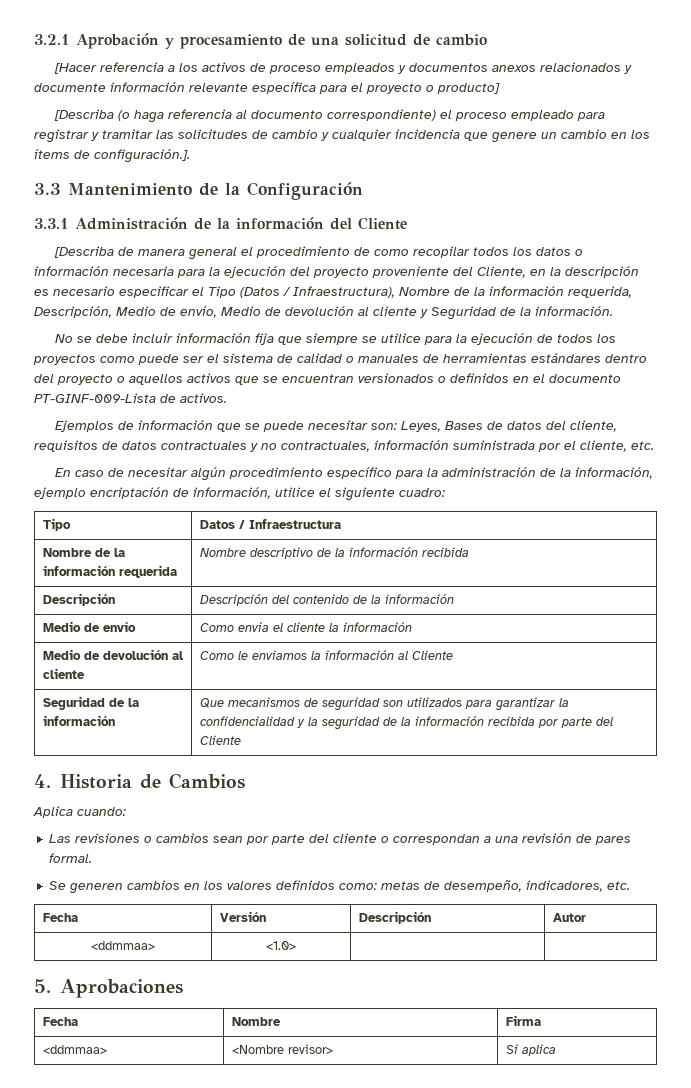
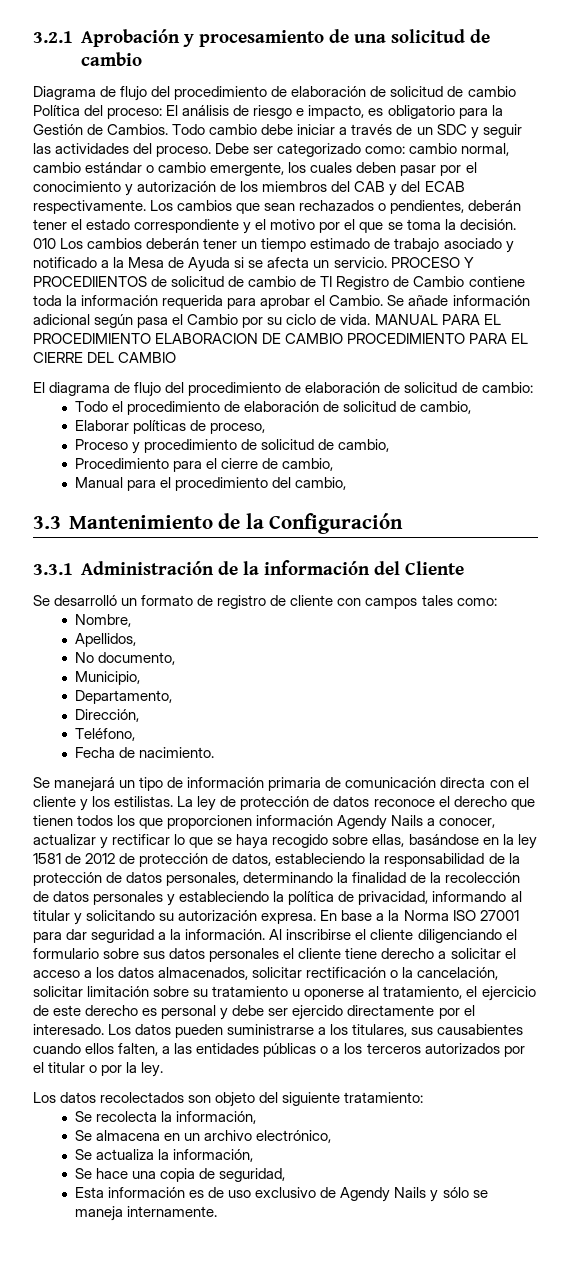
[53,62,632,74] [34,82,500,94] [53,109,605,123] [34,129,650,143] [34,149,190,163] [Hacer referencia a los activos de proceso empleados y documentos anexos relacionados y documente información relevante específica para el proyecto o producto] // [Describa (o haga referencia al documento correspondiente) el proceso empleado para registrar y tramitar las solicitudes de cambio y cualquier incidencia que genere un cambio en los ítems de configuración.]. -> [33,86,516,101] [33,105,503,119] [33,124,522,139] [33,143,510,157] [33,162,477,176] [33,181,465,196] [33,200,522,214] [33,219,516,234] [33,238,514,253] [33,257,474,272] [33,276,525,290] [33,295,530,309] [33,314,501,328] [33,333,529,344] [33,352,177,363] [33,382,533,397] [75,401,472,415] [75,420,266,434] [75,439,390,454] [75,458,334,472] [75,477,347,491] Diagrama de flujo del procedimiento de elaboración de solicitud de cambio Política del proceso: El análisis de riesgo e impacto, es obligatorio para la Gestión de Cambios. Todo cambio debe iniciar a través de un SDC y seguir las actividades del proceso. Debe ser categorizado como: cambio normal, cambio estándar o cambio emergente, los cuales deben pasar por el conocimiento y autorización de los miembros del CAB y del ECAB respectivamente. Los cambios que sean rechazados o pendientes, deberán tener el estado correspondiente y el motivo por el que se toma la decisión. 010 Los cambios deberán tener un tiempo estimado de trabajo asociado y notificado a la Mesa de Ayuda si se afecta un servicio. PROCESO Y PROCEDIIENTOS de solicitud de cambio de TI Registro de Cambio contiene toda la información requerida para aprobar el Cambio. Se añade información adicional según pasa el Cambio por su ciclo de vida. MANUAL PARA EL PROCEDIMIENTO ELABORACION DE CAMBIO PROCEDIMIENTO PARA EL CIERRE DEL CAMBIO // El diagrama de flujo del procedimiento de elaboración de solicitud de cambio: // Todo el procedimiento de elaboración de solicitud de cambio, // Elaborar políticas de proceso, // Proceso y procedimiento de solicitud de cambio, // Procedimiento para el cierre de cambio, // Manual para el procedimiento del cambio,
[53,246,583,260] [34,266,639,278] [34,286,632,298] [34,306,613,320] [54,333,616,345] [33,353,647,365] [34,373,621,385] [34,393,227,403] [54,420,617,432] [34,440,654,452] [54,467,653,481] [34,487,445,501] [42,518,71,531] [199,519,341,529] [42,548,125,557] [42,565,177,578] [199,547,469,559] [42,593,115,606] [199,594,454,606] [42,621,136,632] [199,622,412,632] [42,649,184,660] [42,668,85,679] [199,650,453,660] [42,696,139,710] [42,715,115,726] [199,697,569,711] [199,716,614,730] [199,735,241,745] [34,773,245,789] [33,806,126,818] [49,833,632,845] [49,853,93,863] [49,880,631,894] [42,913,78,922] [219,911,266,922] [358,911,431,924] [552,913,586,922] [91,941,155,950] [266,941,296,950] [34,979,183,998] [42,1017,78,1026] [231,1017,281,1026] [505,1015,541,1026] [42,1045,107,1054] [231,1044,333,1054] [505,1044,556,1056] [Describa de manera general el procedimiento de como recopilar todos los datos o información necesaria para la ejecución del proyecto proveniente del Cliente, en la descripción es necesario especificar el Tipo (Datos / Infraestructura), Nombre de la información requerida, Descripción, Medio de envío, Medio de devolución al cliente y Seguridad de la información. // No se debe incluir información fija que siempre se utilice para la ejecución de todos los proyectos como puede ser el sistema de calidad o manuales de herramientas estándares dentro del proyecto o aquellos activos que se encuentran versionados o definidos en el documento PT-GINF-009-Lista de activos. // Ejemplos de información que se puede necesitar son: Leyes, Bases de datos del cliente, requisitos de datos contractuales y no contractuales, información suministrada por el cliente, etc. // En caso de necesitar algún procedimiento específico para la administración de la información, ejemplo encriptación de información, utilice el siguiente cuadro: // Tipo | Datos / Infraestructura // Nombre de la información requerida | Nombre descriptivo de la información recibida // Descripción | Descripción del contenido de la información // Medio de envío | Como envía el cliente la información // Medio de devolución al cliente | Como le enviamos la información al Cliente // Seguridad de la información | Que mecanismos de seguridad son utilizados para garantizar la confidencialidad y la seguridad de la información recibida por parte del Cliente // 4. Historia de Cambios // Aplica cuando: // Las revisiones o cambios sean por parte del cliente o correspondan a una revisión de pares formal. // Se generen cambios en los valores definidos como: metas de desempeño, indicadores, etc. // Fecha | Versión | Descripción | Autor // <ddmmaa> | <1.0> | | // 5. Aprobaciones // Fecha | Nombre | Firma // <ddmmaa> | <Nombre revisor> | Si aplica -> [33,595,497,609] [75,614,132,627] [75,633,137,647] [75,652,176,665] [75,671,141,685] [75,690,173,704] [75,709,140,722] [75,728,136,741] [75,747,215,758] [33,777,529,792] [33,796,535,811] [33,815,496,830] [33,834,537,849] [33,853,520,867] [33,872,521,886] [33,891,522,906] [33,910,519,925] [33,929,517,943] [33,948,516,962] [33,967,499,980] [33,986,536,1001] [33,1005,475,1020] [33,1024,524,1038] [33,1043,525,1057] [33,1062,164,1077] [33,1092,424,1107] [75,1111,257,1124] [75,1130,332,1143] [75,1149,254,1162] [75,1168,286,1182] [75,1187,488,1202] [75,1206,218,1221] Se desarrolló un formato de registro de cliente con campos tales como: // Nombre, // Apellidos, // No documento, // Municipio, // Departamento, // Dirección, // Teléfono, // Fecha de nacimiento. // Se manejará un tipo de información primaria de comunicación directa con el cliente y los estilistas. La ley de protección de datos reconoce el derecho que tienen todos los que proporcionen información Agendy Nails a conocer, actualizar y rectificar lo que se haya recogido sobre ellas, basándose en la ley 1581 de 2012 de protección de datos, estableciendo la responsabilidad de la protección de datos personales, determinando la finalidad de la recolección de datos personales y estableciendo la política de privacidad, informando al titular y solicitando su autorización expresa. En base a la Norma ISO 27001 para dar seguridad a la información. Al inscribirse el cliente diligenciando el formulario sobre sus datos personales el cliente tiene derecho a solicitar el acceso a los datos almacenados, solicitar rectificación o la cancelación, solicitar limitación sobre su tratamiento u oponerse al tratamiento, el ejercicio de este derecho es personal y debe ser ejercido directamente por el interesado. Los datos pueden suministrarse a los titulares, sus causabientes cuando ellos falten, a las entidades públicas o a los terceros autorizados por el titular o por la ley. // Los datos recolectados son objeto del siguiente tratamiento: // Se recolecta la información, // Se almacena en un archivo electrónico, // Se actualiza la información, // Se hace una copia de seguridad, // Esta información es de uso exclusivo de Agendy Nails y sólo se maneja internamente.

